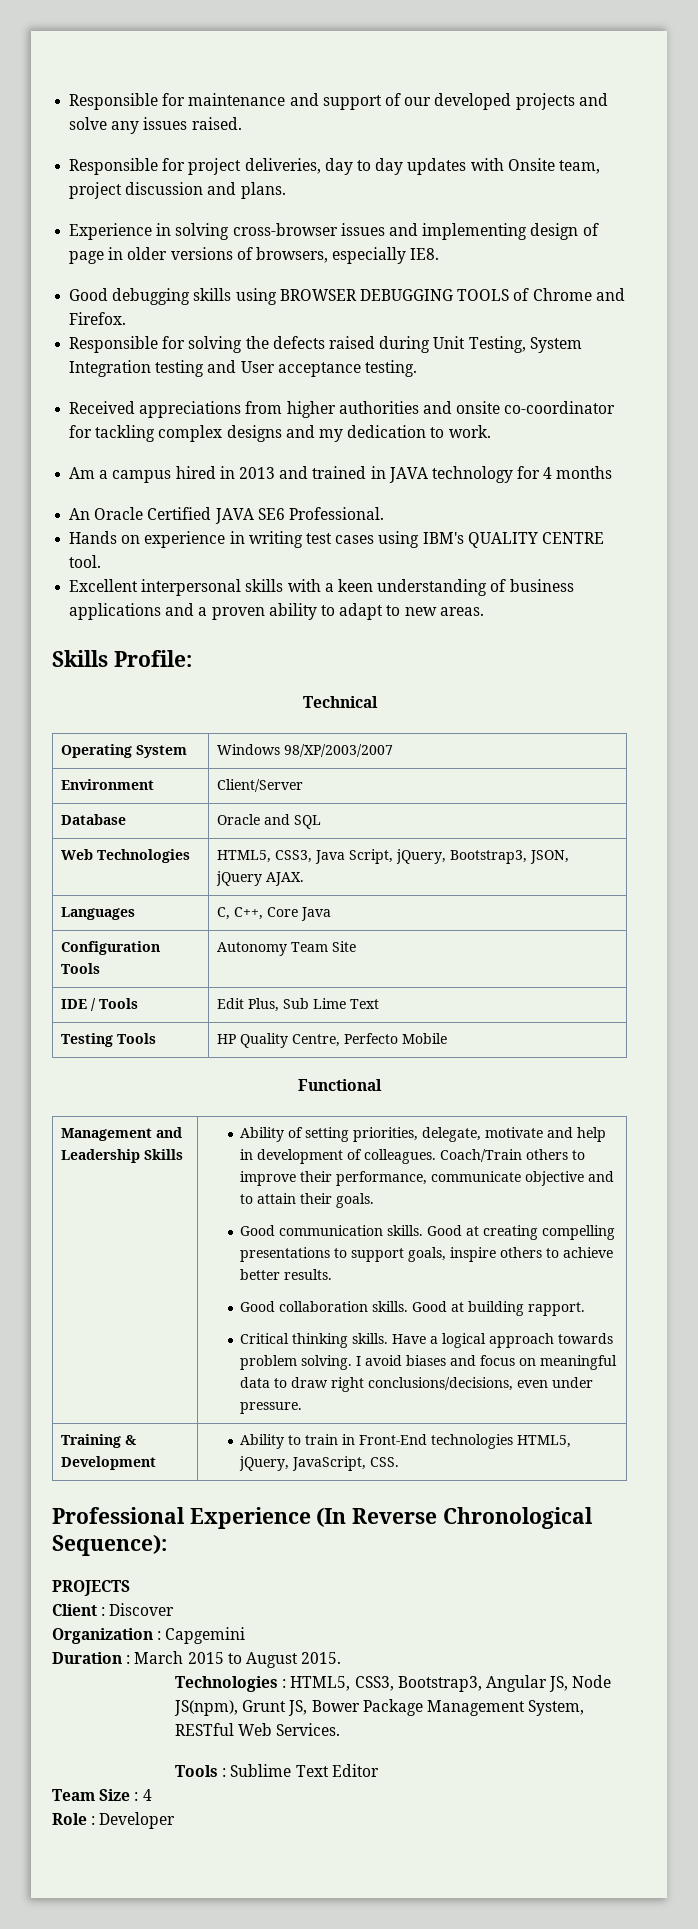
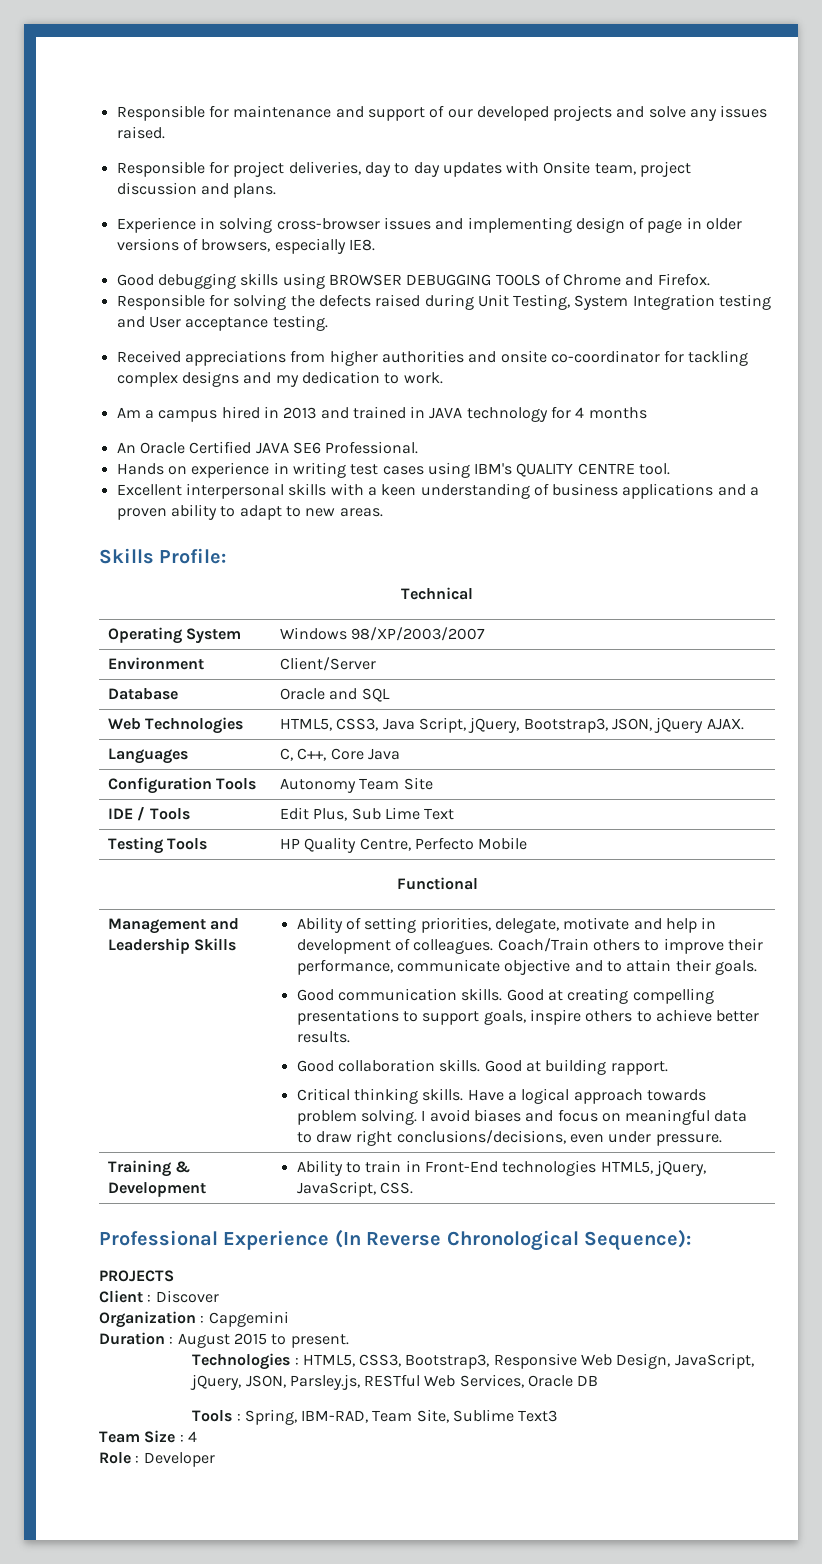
[134,1651,184,1664] March -> [177,1333,230,1348] August
[245,1652,342,1668] August 2015. -> [290,1334,349,1348] present.
[485,1675,612,1692] [174,1699,585,1716] [175,1723,341,1736] [175,1764,379,1777] Angular JS, Node JS(npm), Grunt JS, Bower Package Management System, RESTful Web Services. // Tools : Sublime Text Editor -> [493,1353,754,1369] [190,1374,599,1390] [192,1409,558,1425] Responsive Web Design, JavaScript, jQuery, JSON, Parsley.js, RESTful Web Services, Oracle DB // Tools : Spring, IBM-RAD, Team Site, Sublime Text3

